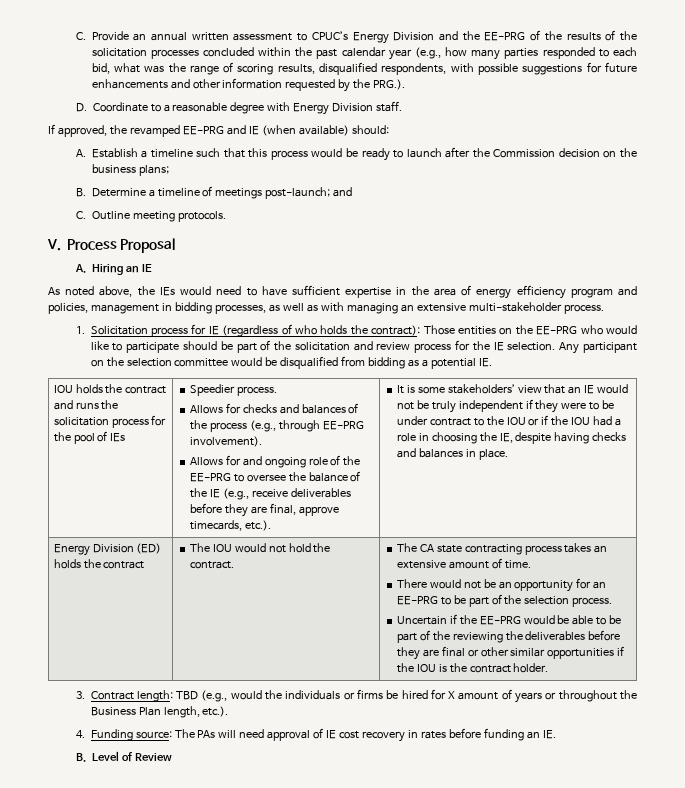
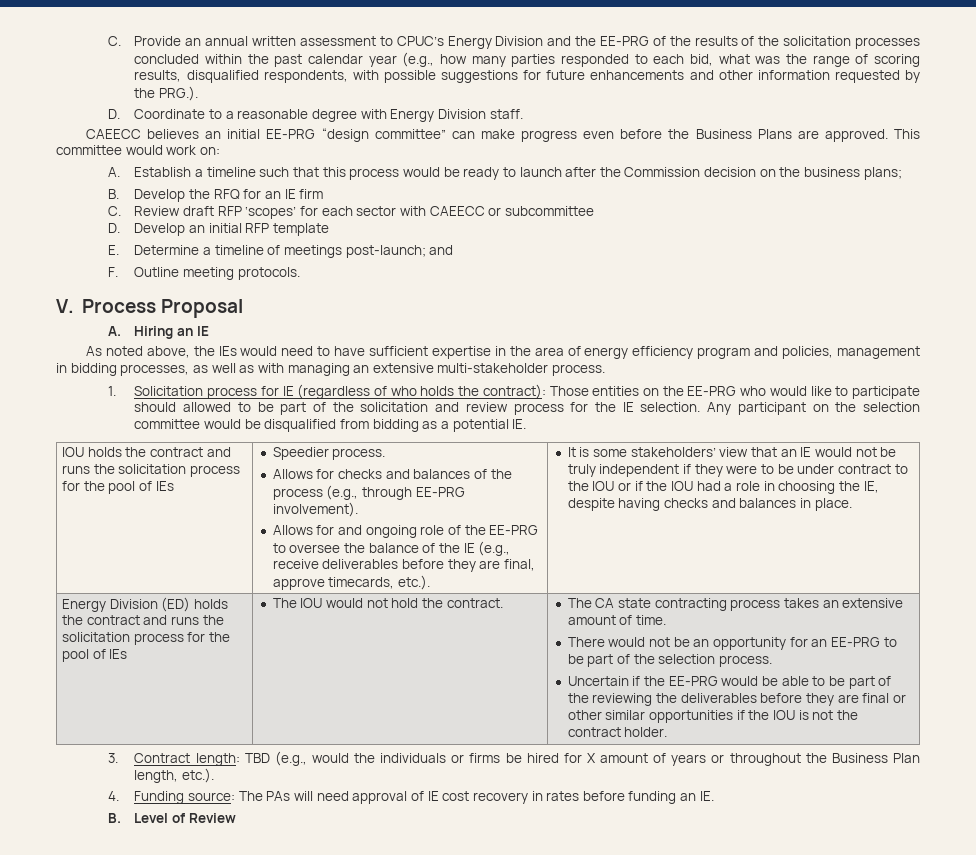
[48,124,389,137] If approved, the revamped EE-PRG and IE (when available) should: -> [85,128,921,142] [56,145,220,155] CAEECC believes an initial EE-PRG “design committee” can make progress even before the Business Plans are approved. This committee would work on:
(87, 192) none -> [134,189,324,202] [108,206,594,219] [108,223,330,236] [108,245,120,255] Develop the RFQ for an IE firm // C. Review draft RFP ‘scopes’ for each sector with CAEECC or subcommittee // D. Develop an initial RFP template // E.
[76,211,87,219] C. -> [108,267,119,277] F.
(217, 346) none -> [183,402,251,412] allowed to
(145, 565) none -> [143,615,224,625] [61,632,230,645] [61,649,128,662] and runs the solicitation process for the pool of IEs
(447, 668) none -> [812,710,834,720] not

